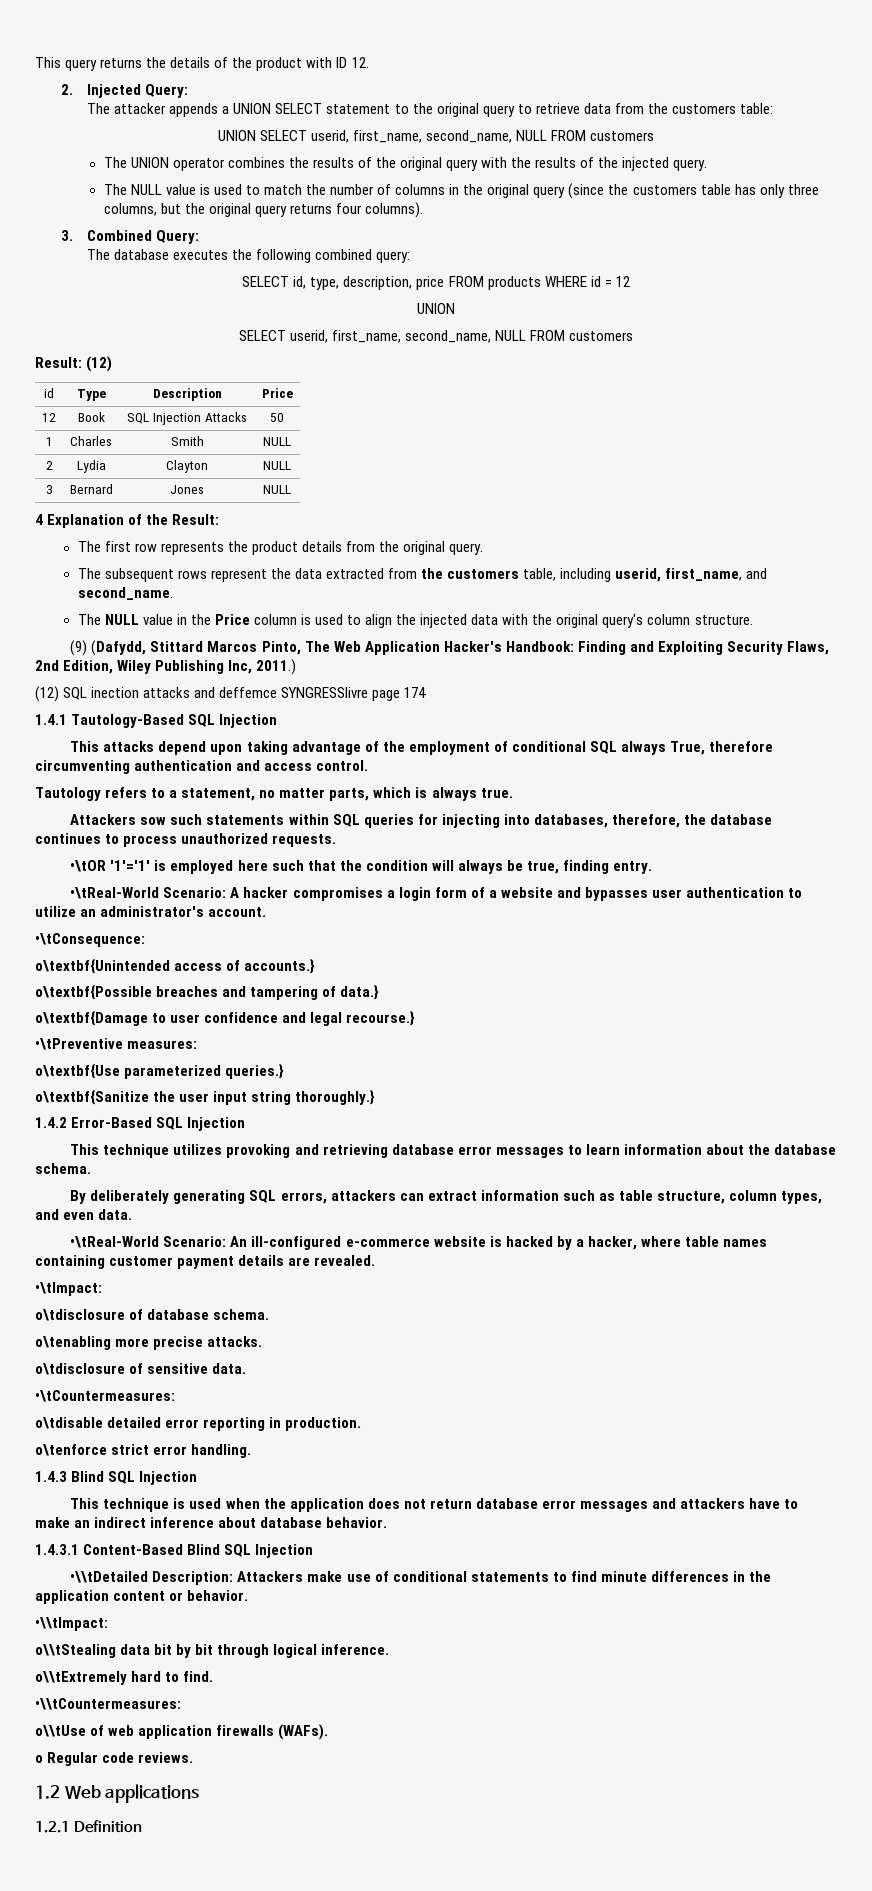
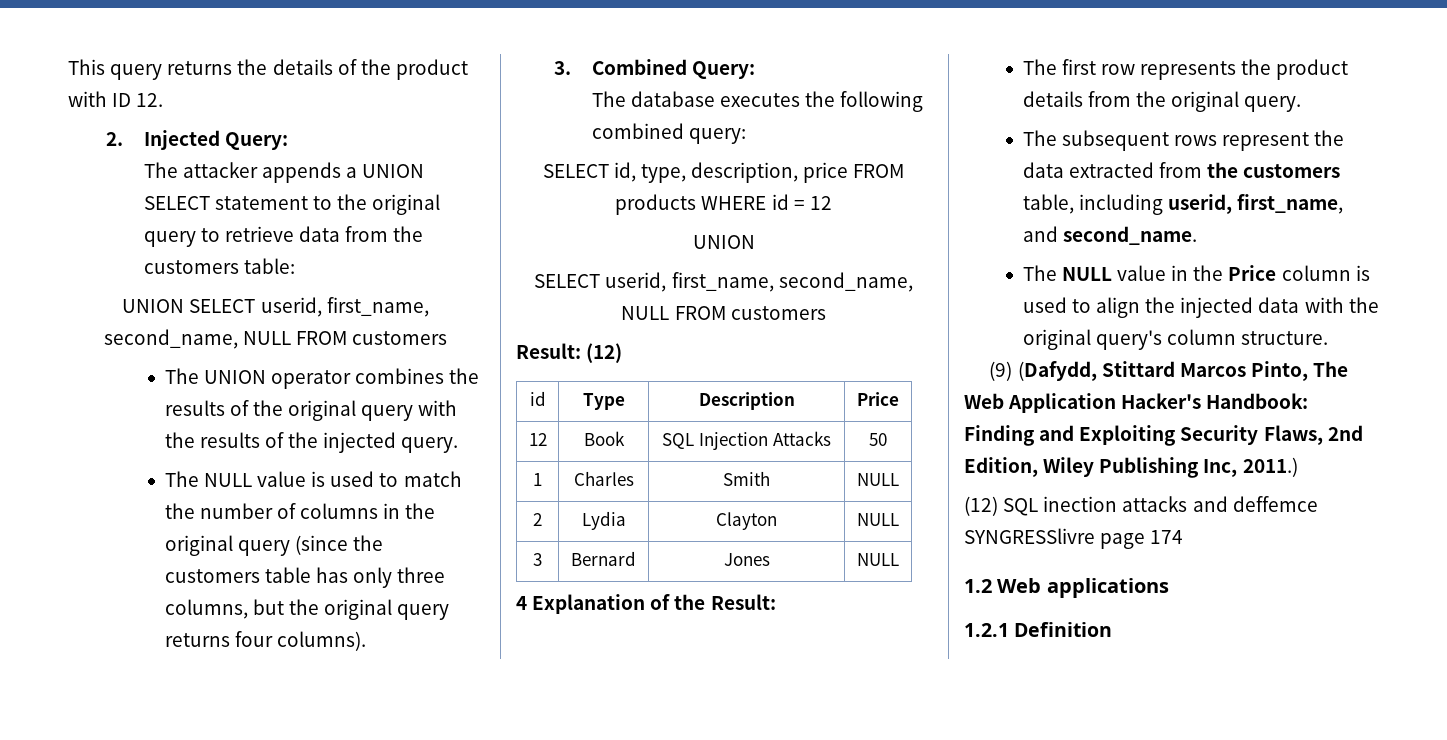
[35,714,278,728] [70,741,774,755] [35,760,369,774] [35,787,513,801] [70,814,772,828] [35,833,337,847] [70,860,653,874] [70,887,803,901] [35,906,267,917] [35,933,145,947] [35,958,316,974] [35,984,380,1000] [35,1010,416,1026] [35,1038,198,1050] [35,1063,285,1079] [35,1089,376,1105] [35,1117,246,1131] [70,1144,837,1158] [35,1163,91,1174] [70,1190,823,1204] [35,1209,133,1220] [70,1236,767,1250] [35,1255,376,1269] [35,1282,102,1296] [35,1309,270,1321] [35,1336,263,1350] [35,1363,247,1375] [35,1390,175,1402] [35,1417,362,1431] [35,1444,252,1458] [35,1471,198,1485] [70,1498,799,1512] [35,1517,388,1528] [35,1544,314,1558] [70,1571,771,1585] [35,1590,249,1604] [35,1617,108,1631] [35,1644,390,1658] [35,1671,214,1685] [35,1698,181,1710] [35,1724,329,1740] [35,1752,194,1766] // 1.4.1 Tautology-Based SQL Injection // This attacks depend upon taking advantage of the employment of conditional SQL always True, therefore circumventing authentication and access control. // Tautology refers to a statement, no matter parts, which is always true. // Attackers sow such statements within SQL queries for injecting into databases, therefore, the database continues to process unauthorized requests. // •\tOR '1'='1' is employed here such that the condition will always be true, finding entry. // •\tReal-World Scenario: A hacker compromises a login form of a website and bypasses user authentication to utilize an administrator's account. // •\tConsequence: // o\textbf{Unintended access of accounts.} // o\textbf{Possible breaches and tampering of data.} // o\textbf{Damage to user confidence and legal recourse.} // •\tPreventive measures: // o\textbf{Use parameterized queries.} // o\textbf{Sanitize the user input string thoroughly.} // 1.4.2 Error-Based SQL Injection // This technique utilizes provoking and retrieving database error messages to learn information about the database schema. // By deliberately generating SQL errors, attackers can extract information such as table structure, column types, and even data. // •\tReal-World Scenario: An ill-configured e-commerce website is hacked by a hacker, where table names containing customer payment details are revealed. // •\tImpact: // o\tdisclosure of database schema. // o\tenabling more precise attacks. // o\tdisclosure of sensitive data. // •\tCountermeasures: // o\tdisable detailed error reporting in production. // o\tenforce strict error handling. // 1.4.3 Blind SQL Injection // This technique is used when the application does not return database error messages and attackers have to make an indirect inference about database behavior. // 1.4.3.1 Content-Based Blind SQL Injection // •\\tDetailed Description: Attackers make use of conditional statements to find minute differences in the application content or behavior. // •\\tImpact: // o\\tStealing data bit by bit through logical inference. // o\\tExtremely hard to find. // •\\tCountermeasures: // o\\tUse of web application firewalls (WAFs). // o Regular code reviews. -> (1184, 537) none

